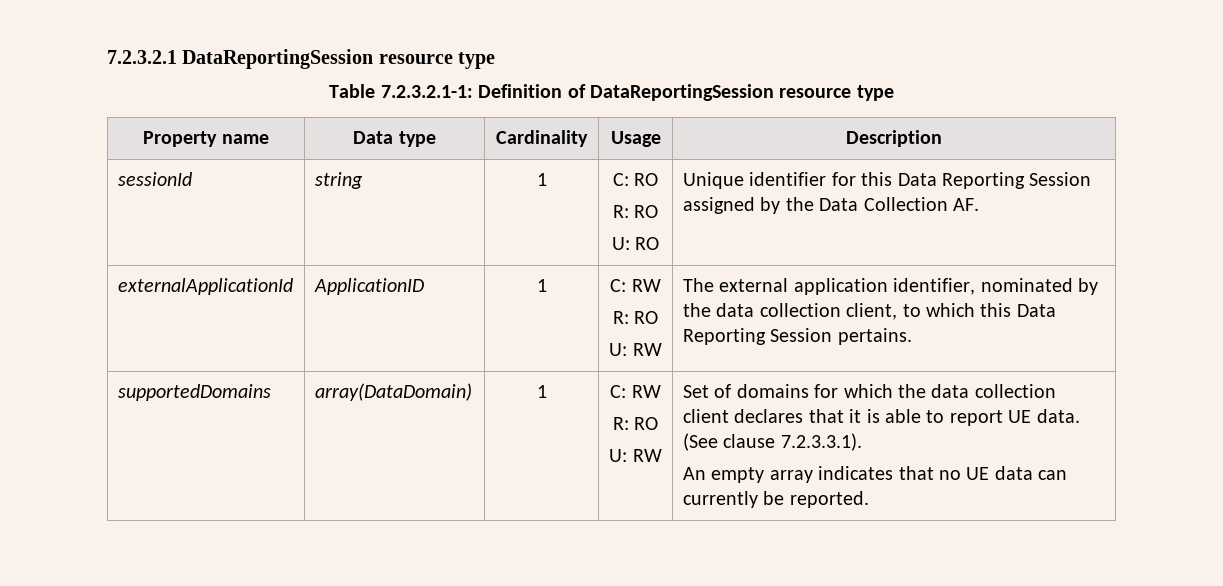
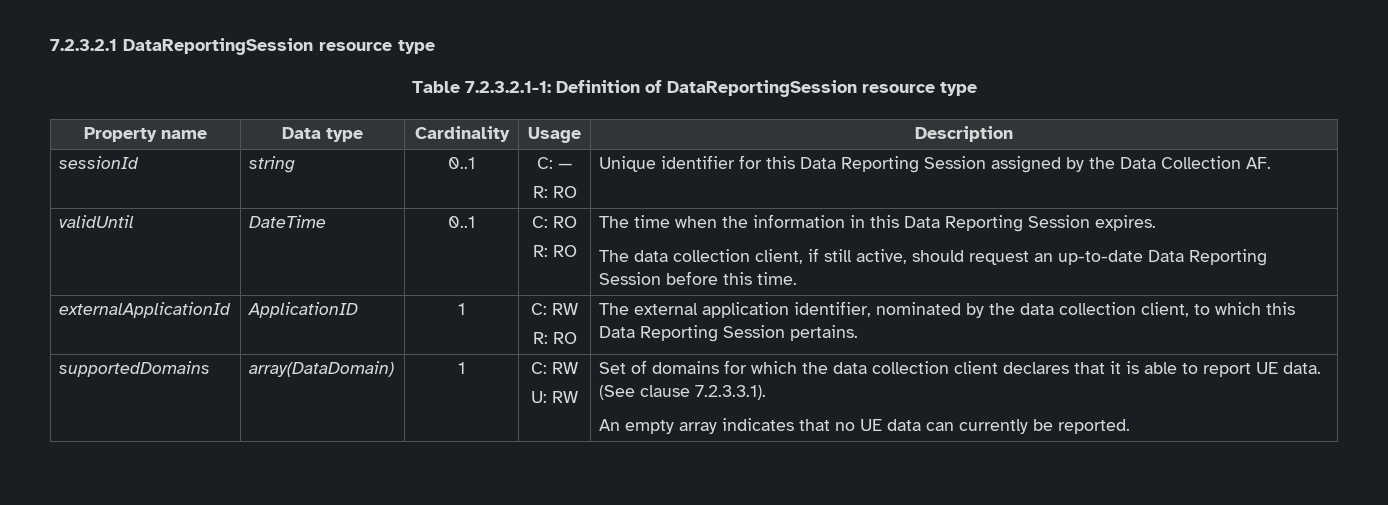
[536,173,547,186] [612,173,659,186] [612,205,659,218] [611,237,660,250] 1 | C: RO // R: RO // U: RO -> [448,157,475,169] [537,157,572,169] [532,186,577,198] 0..1 | C: — // R: RO
(979, 204) none -> [59,215,135,228] [249,215,327,228] [448,216,475,228] [532,216,577,228] [532,245,577,257] [599,214,1157,232] [599,248,1268,266] [599,271,798,285] // validUntil | DateTime | 0..1 | C: RO // R: RO | The time when the information in this Data Reporting Session expires. // The data collection client, if still active, should request an up-to-date Data Reporting Session before this time.
[609,343,662,356] // U: RW -> (577, 338) none
[612,417,659,430] // R: RO -> (578, 368) none

